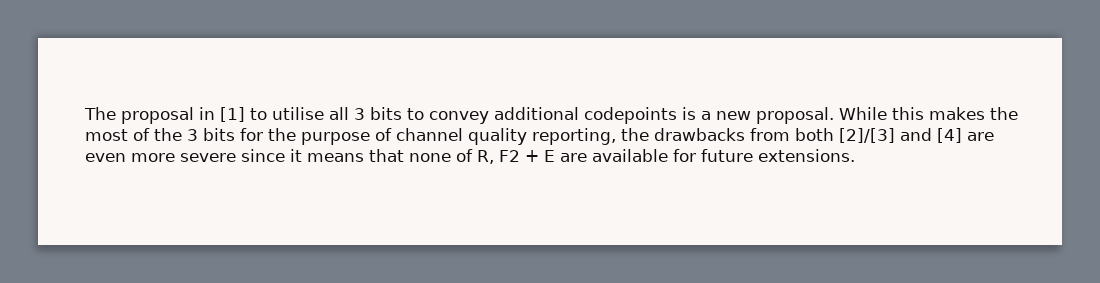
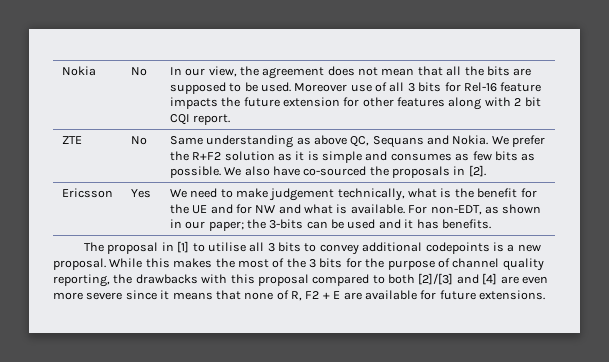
(84, 113) none -> [61,66,96,76] [130,67,147,76] [169,66,532,79] [169,82,542,94] [169,97,541,110] [169,114,231,125] [61,136,82,144] [130,136,147,145] [169,135,546,148] [169,151,536,163] [169,165,486,178] [61,188,113,198] [130,189,151,198] [169,188,537,201] [169,204,542,215] [169,219,491,231] Nokia | No | In our view, the agreement does not mean that all the bits are supposed to be used. Moreover use of all 3 bits for Rel-16 feature impacts the future extension for other features along with 2 bit CQI report. // ZTE | No | Same understanding as above QC, Sequans and Nokia. We prefer the R+F2 solution as it is simple and consumes as few bits as possible. We also have co-sourced the proposals in [2]. // Ericsson | Yes | We need to make judgement technically, what is the benefit for the UE and for NW and what is available. For non-EDT, as shown in our paper; the 3-bits can be used and it has benefits. //
[750,128,790,141] from -> [201,274,385,286] with this proposal compared to

